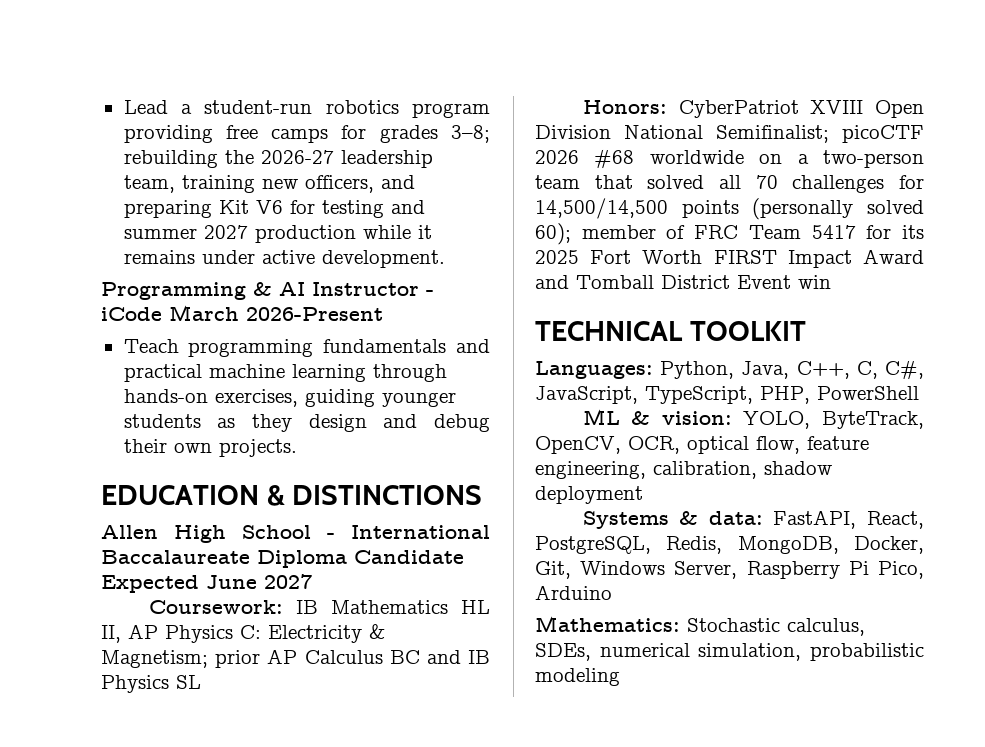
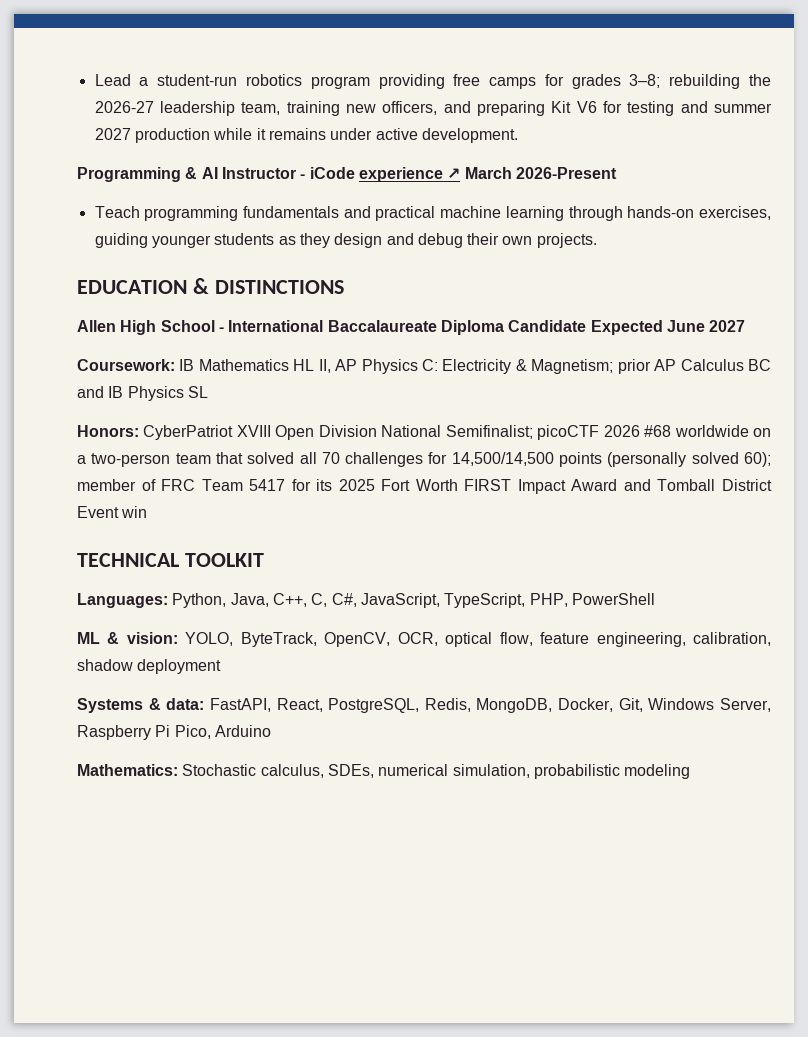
(162, 314) none -> [358,167,461,182] experience ↗

